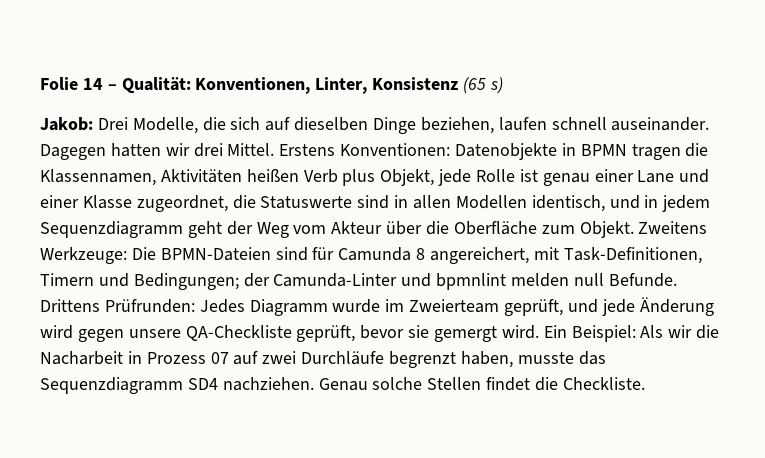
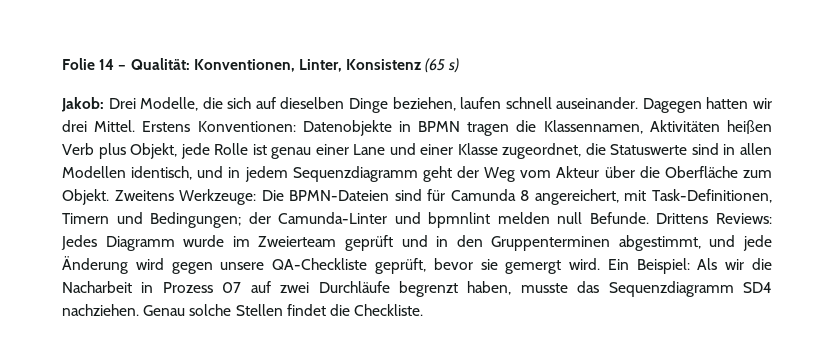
[104,299,195,313] Prüfrunden: -> [715,213,772,224] Reviews:
[504,299,564,316] geprüft, -> [344,235,701,251] geprüft und in den Gruppenterminen abgestimmt,

